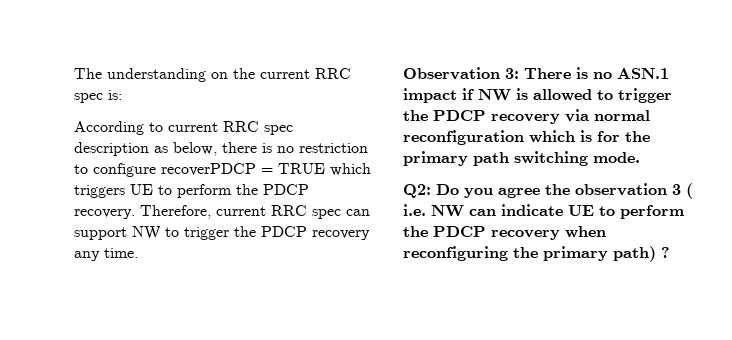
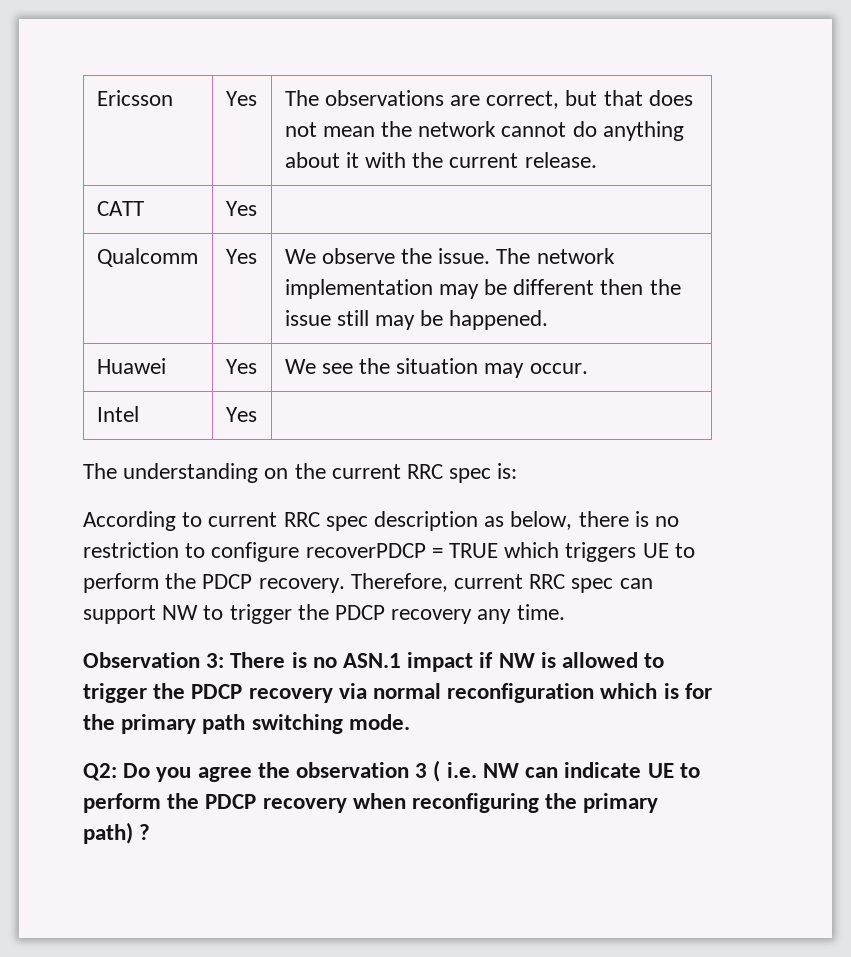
(74, 73) none -> [96,90,173,106] [225,91,257,106] [284,90,693,109] [284,121,684,141] [284,152,597,168] [96,201,144,216] [225,201,257,216] [96,248,198,267] [225,249,257,264] [284,248,615,264] [284,279,681,299] [284,310,549,330] [96,358,166,374] [225,359,257,374] [284,358,588,378] [96,406,139,422] [225,407,257,422] Ericsson | Yes | The observations are correct, but that does not mean the network cannot do anything about it with the current release. // CATT | Yes | // Qualcomm | Yes | We observe the issue. The network implementation may be different then the issue still may be happened. // Huawei | Yes | We see the situation may occur. // Intel | Yes | //

